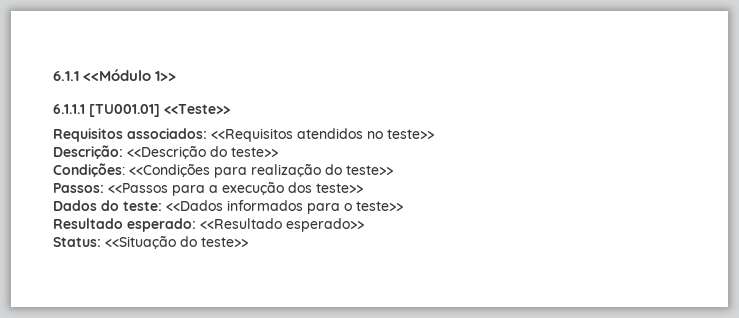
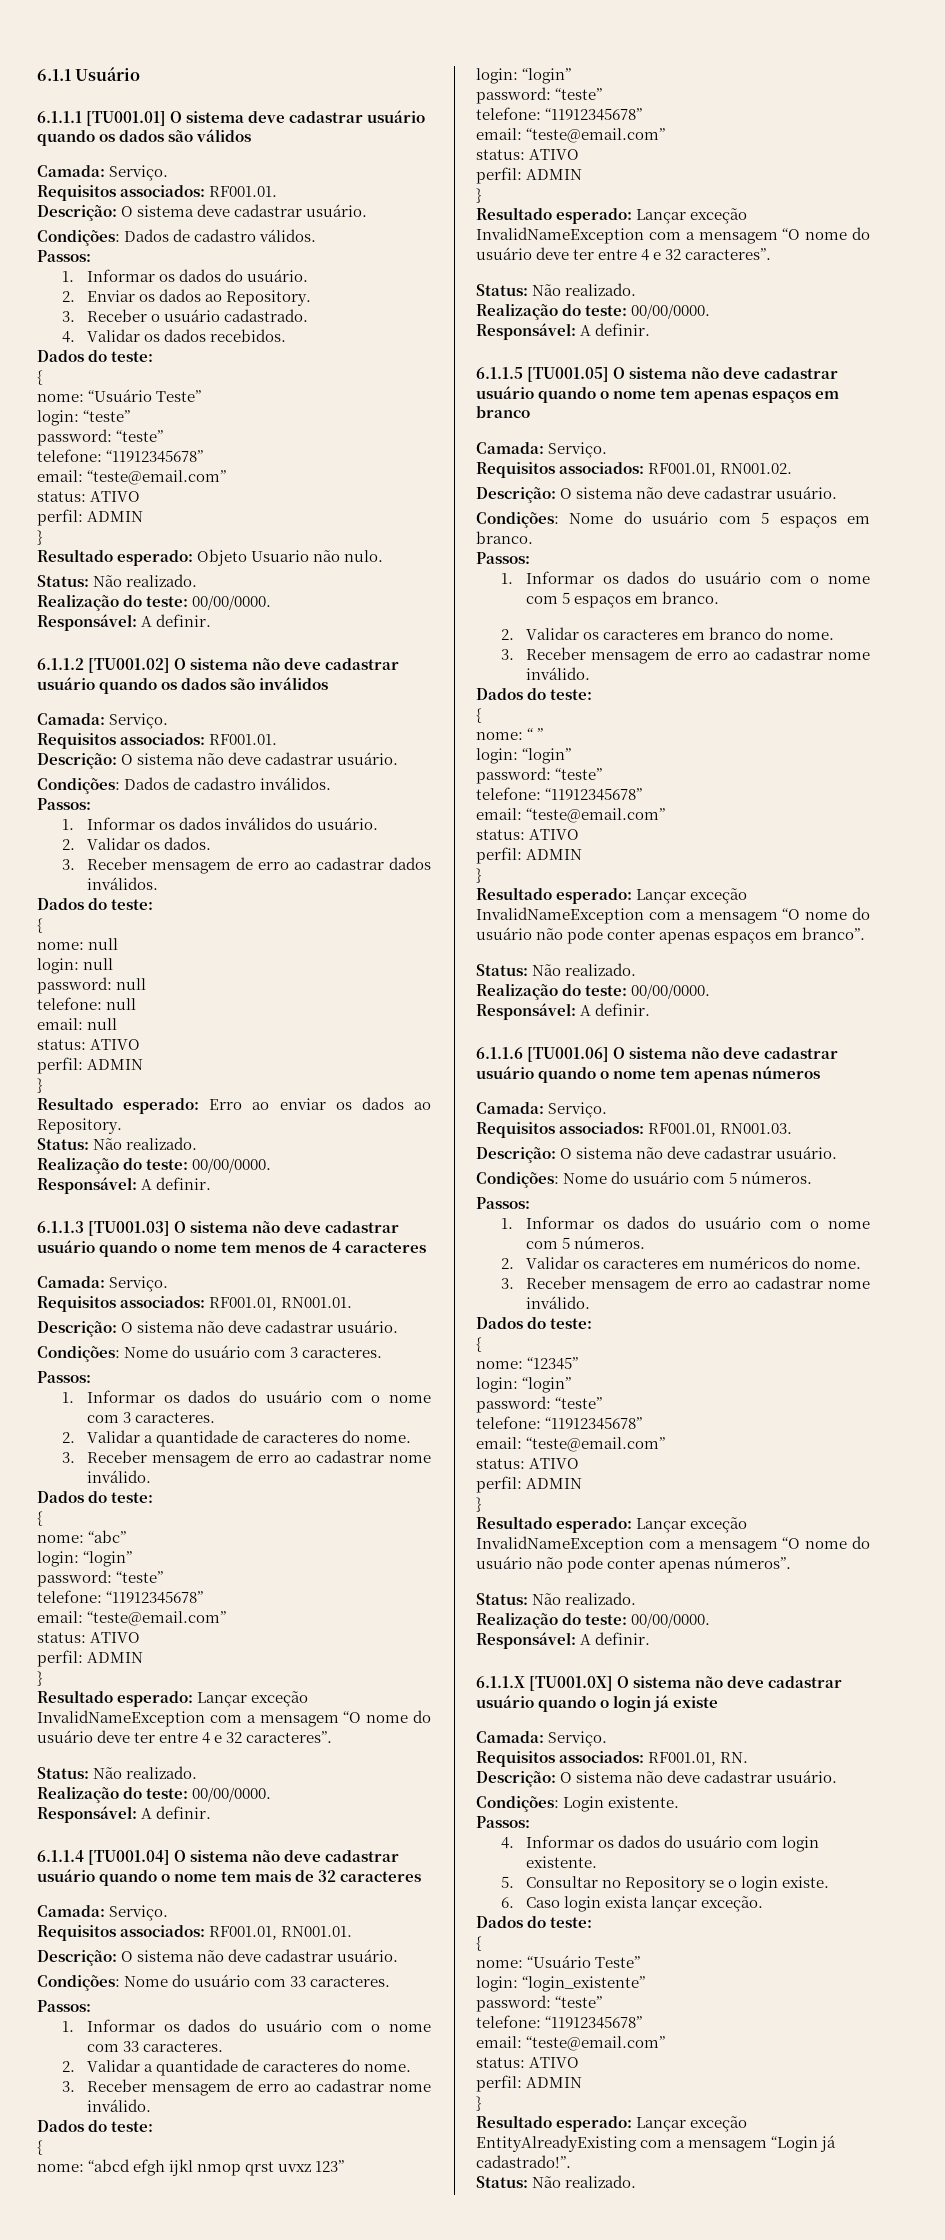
[83,69,177,81] <<Módulo 1>> -> [75,67,141,81] Usuário
[164,104,230,114] [53,128,434,142] [53,145,278,159] [53,163,393,178] [53,181,363,196] [53,200,403,214] [53,218,364,232] [53,235,248,249] <<Teste>> // Requisitos associados: <<Requisitos atendidos no teste>> // Descrição: <<Descrição do teste>> // Condições: <<Condições para realização do teste>> // Passos: <<Passos para a execução dos teste>> // Dados do teste: <<Dados informados para o teste>> // Resultado esperado: <<Resultado esperado>> // Status: <<Situação do teste>> -> [170,110,426,123] [37,129,252,146] [37,165,169,181] [37,185,278,201] [37,204,368,221] [37,229,317,246] [37,250,91,262] [61,269,309,282] [61,289,312,306] [61,309,309,322] [61,329,287,343] [37,350,154,362] [37,370,43,385] [37,389,202,402] [37,410,131,426] [37,429,164,446] [37,449,204,463] [37,470,227,485] [37,491,141,502] [37,509,144,526] [37,530,43,545] [37,549,384,566] [37,574,198,587] [37,594,272,611] [37,614,212,631] [37,658,400,673] [37,677,329,694] [37,713,169,729] [37,733,278,749] [37,752,399,769] [37,777,332,794] [37,798,91,810] [61,817,379,830] [61,837,212,850] [61,857,431,874] [86,877,158,890] [37,898,154,910] [37,918,43,933] [37,938,119,950] [37,958,114,974] [37,977,147,994] [37,997,137,1010] [37,1018,118,1030] [37,1039,141,1050] [37,1057,144,1074] [37,1078,43,1093] [37,1097,432,1114] [37,1118,122,1134] [37,1137,198,1150] [37,1157,272,1174] [37,1177,212,1194] [37,1221,400,1236] [37,1240,427,1257] [37,1276,169,1292] [37,1296,353,1312] [37,1320,399,1337] [37,1345,383,1362] [37,1371,91,1383] [61,1390,432,1403] [86,1412,216,1423] [61,1430,412,1447] [61,1450,431,1467] [86,1470,151,1483] [37,1491,154,1503] [37,1511,43,1526] [37,1530,127,1543] [37,1551,133,1567] [37,1570,164,1587] [37,1590,204,1604] [37,1611,227,1626] [37,1632,141,1643] [37,1650,144,1667] [37,1671,43,1686] [37,1690,309,1707] [37,1710,431,1727] [37,1730,333,1744] [37,1766,198,1779] [37,1786,272,1803] [37,1806,212,1823] [37,1850,400,1865] [37,1869,422,1886] [37,1905,169,1921] [37,1925,353,1941] [37,1949,399,1966] [37,1974,391,1991] [37,2000,91,2012] [61,2019,432,2032] [86,2041,224,2052] [61,2059,412,2076] [61,2079,431,2096] [86,2099,151,2112] [37,2120,154,2132] [37,2140,43,2155] [37,2159,345,2176] [476,68,572,84] [476,87,603,104] [476,107,643,121] [476,128,666,143] [476,149,580,160] [476,167,583,184] [476,188,482,203] [476,207,748,224] [476,227,870,244] [476,247,772,261] [476,283,637,296] [476,303,711,320] [476,323,651,340] [476,367,839,382] [476,386,840,403] [476,406,530,418] [476,442,608,458] [476,462,793,478] [476,486,838,503] [476,511,871,528] [476,531,533,544] [476,552,530,564] [500,571,871,584] [525,591,720,608] [500,627,835,640] [500,647,870,664] [525,667,590,680] [476,688,593,700] [476,708,482,723] [476,728,544,740] [476,748,572,764] [476,767,603,784] [476,787,643,801] [476,808,666,823] [476,829,580,840] [476,847,583,864] [476,868,482,883] [476,887,748,904] [476,907,870,924] [476,927,866,944] [476,963,637,976] [476,983,711,1000] [476,1003,651,1020] [476,1047,839,1062] [476,1066,821,1083] [476,1102,608,1118] [476,1122,793,1138] [476,1146,838,1163] [476,1171,813,1188] [476,1197,530,1209] [500,1216,871,1229] [525,1236,646,1249] [500,1256,862,1269] [500,1276,870,1293] [525,1296,590,1309] [476,1317,593,1329] [476,1337,482,1352] [476,1357,579,1370] [476,1377,572,1393] [476,1396,603,1413] [476,1416,643,1430] [476,1437,666,1452] [476,1458,580,1469] [476,1476,583,1493] [476,1497,482,1512] [476,1516,748,1533] [476,1536,870,1553] [476,1556,792,1573] [476,1592,637,1605] [476,1612,711,1629] [476,1632,651,1649] [476,1676,843,1691] [476,1695,719,1712] [476,1731,608,1747] [476,1751,749,1767] [476,1770,838,1787] [476,1796,680,1812] [476,1816,530,1828] [500,1835,820,1852] [525,1856,597,1868] [500,1876,830,1892] [500,1896,764,1912] [476,1916,593,1928] [476,1936,482,1951] [476,1955,641,1968] [476,1976,646,1992] [476,1995,603,2012] [476,2015,643,2029] [476,2036,666,2051] [476,2057,580,2068] [476,2075,583,2092] [476,2096,482,2111] [476,2115,748,2132] [476,2135,837,2152] [476,2155,571,2168] [476,2175,637,2188] O sistema deve cadastrar usuário quando os dados são válidos // Camada: Serviço. // Requisitos associados: RF001.01. // Descrição: O sistema deve cadastrar usuário. // Condições: Dados de cadastro válidos. // Passos: // 1. Informar os dados do usuário. // 2. Enviar os dados ao Repository. // 3. Receber o usuário cadastrado. // 4. Validar os dados recebidos. // Dados do teste: // { // nome: “Usuário Teste” // login: “teste” // password: “teste” // telefone: “11912345678” // email: “teste@email.com” // status: ATIVO // perfil: ADMIN // } // Resultado esperado: Objeto Usuario não nulo. // Status: Não realizado. // Realização do teste: 00/00/0000. // Responsável: A definir. // 6.1.1.2 [TU001.02] O sistema não deve cadastrar usuário quando os dados são inválidos // Camada: Serviço. // Requisitos associados: RF001.01. // Descrição: O sistema não deve cadastrar usuário. // Condições: Dados de cadastro inválidos. // Passos: // 1. Informar os dados inválidos do usuário. // 2. Validar os dados. // 3. Receber mensagem de erro ao cadastrar dados inválidos. // Dados do teste: // { // nome: null // login: null // password: null // telefone: null // email: null // status: ATIVO // perfil: ADMIN // } // Resultado esperado: Erro ao enviar os dados ao Repository. // Status: Não realizado. // Realização do teste: 00/00/0000. // Responsável: A definir. // 6.1.1.3 [TU001.03] O sistema não deve cadastrar usuário quando o nome tem menos de 4 caracteres // Camada: Serviço. // Requisitos associados: RF001.01, RN001.01. // Descrição: O sistema não deve cadastrar usuário. // Condições: Nome do usuário com 3 caracteres. // Passos: // 1. Informar os dados do usuário com o nome com 3 caracteres. // 2. Validar a quantidade de caracteres do nome. // 3. Receber mensagem de erro ao cadastrar nome inválido. // Dados do teste: // { // nome: “abc” // login: “login” // password: “teste” // telefone: “11912345678” // email: “teste@email.com” // status: ATIVO // perfil: ADMIN // } // Resultado esperado: Lançar exceção InvalidNameException com a mensagem “O nome do usuário deve ter entre 4 e 32 caracteres”. // Status: Não realizado. // Realização do teste: 00/00/0000. // Responsável: A definir. // 6.1.1.4 [TU001.04] O sistema não deve cadastrar usuário quando o nome tem mais de 32 caracteres // Camada: Serviço. // Requisitos associados: RF001.01, RN001.01. // Descrição: O sistema não deve cadastrar usuário. // Condições: Nome do usuário com 33 caracteres. // Passos: // 1. Informar os dados do usuário com o nome com 33 caracteres. // 2. Validar a quantidade de caracteres do nome. // 3. Receber mensagem de erro ao cadastrar nome inválido. // Dados do teste: // { // nome: “abcd efgh ijkl nmop qrst uvxz 123” // login: “login” // password: “teste” // telefone: “11912345678” // email: “teste@email.com” // status: ATIVO // perfil: ADMIN // } // Resultado esperado: Lançar exceção InvalidNameException com a mensagem “O nome do usuário deve ter entre 4 e 32 caracteres”. // Status: Não realizado. // Realização do teste: 00/00/0000. // Responsável: A definir. // 6.1.1.5 [TU001.05] O sistema não deve cadastrar usuário quando o nome tem apenas espaços em branco // Camada: Serviço. // Requisitos associados: RF001.01, RN001.02. // Descrição: O sistema não deve cadastrar usuário. // Condições: Nome do usuário com 5 espaços em branco. // Passos: // 1. Informar os dados do usuário com o nome com 5 espaços em branco. // 2. Validar os caracteres em branco do nome. // 3. Receber mensagem de erro ao cadastrar nome inválido. // Dados do teste: // { // nome: “ ” // login: “login” // password: “teste” // telefone: “11912345678” // email: “teste@email.com” // status: ATIVO // perfil: ADMIN // } // Resultado esperado: Lançar exceção InvalidNameException com a mensagem “O nome do usuário não pode conter apenas espaços em branco”. // Status: Não realizado. // Realização do teste: 00/00/0000. // Responsável: A definir. // 6.1.1.6 [TU001.06] O sistema não deve cadastrar usuário quando o nome tem apenas números // Camada: Serviço. // Requisitos associados: RF001.01, RN001.03. // Descrição: O sistema não deve cadastrar usuário. // Condições: Nome do usuário com 5 números. // Passos: // 1. Informar os dados do usuário com o nome com 5 números. // 2. Validar os caracteres em numéricos do nome. // 3. Receber mensagem de erro ao cadastrar nome inválido. // Dados do teste: // { // nome: “12345” // login: “login” // password: “teste” // telefone: “11912345678” // email: “teste@email.com” // status: ATIVO // perfil: ADMIN // } // Resultado esperado: Lançar exceção InvalidNameException com a mensagem “O nome do usuário não pode conter apenas números”. // Status: Não realizado. // Realização do teste: 00/00/0000. // Responsável: A definir. // 6.1.1.X [TU001.0X] O sistema não deve cadastrar usuário quando o login já existe // Camada: Serviço. // Requisitos associados: RF001.01, RN. // Descrição: O sistema não deve cadastrar usuário. // Condições: Login existente. // Passos: // 4. Informar os dados do usuário com login existente. // 5. Consultar no Repository se o login existe. // 6. Caso login exista lançar exceção. // Dados do teste: // { // nome: “Usuário Teste” // login: “login_existente” // password: “teste” // telefone: “11912345678” // email: “teste@email.com” // status: ATIVO // perfil: ADMIN // } // Resultado esperado: Lançar exceção EntityAlreadyExisting com a mensagem “Login já cadastrado!”. // Status: Não realizado.

